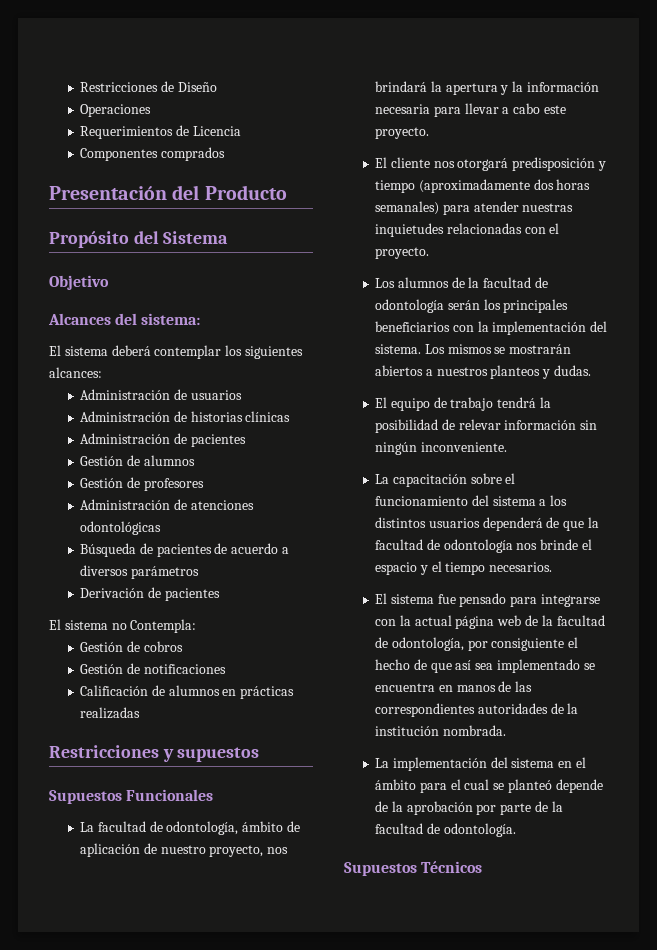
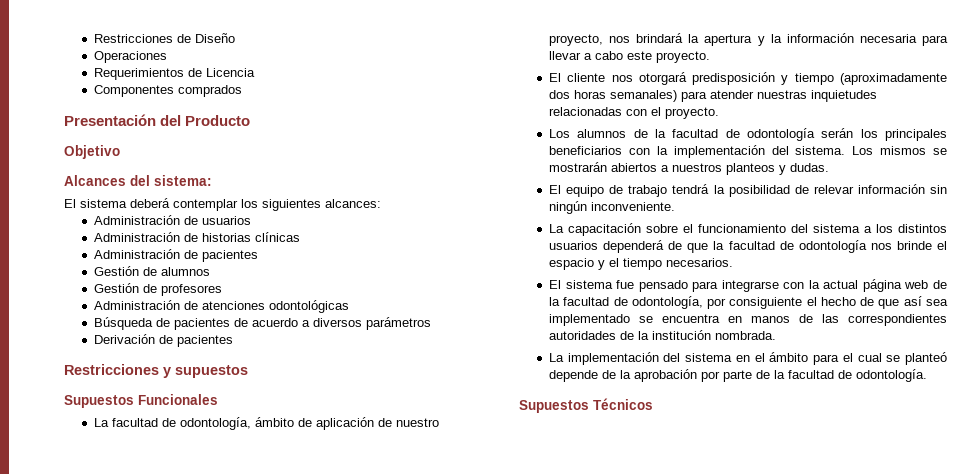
[49,231,229,248] // Propósito del Sistema -> (251, 120) none
[49,619,197,633] [80,641,183,652] [80,663,226,674] [80,685,295,699] [80,707,141,719] // El sistema no Contempla: // Gestión de cobros // Gestión de notificaciones // Calificación de alumnos en prácticas realizadas -> (234, 341) none

